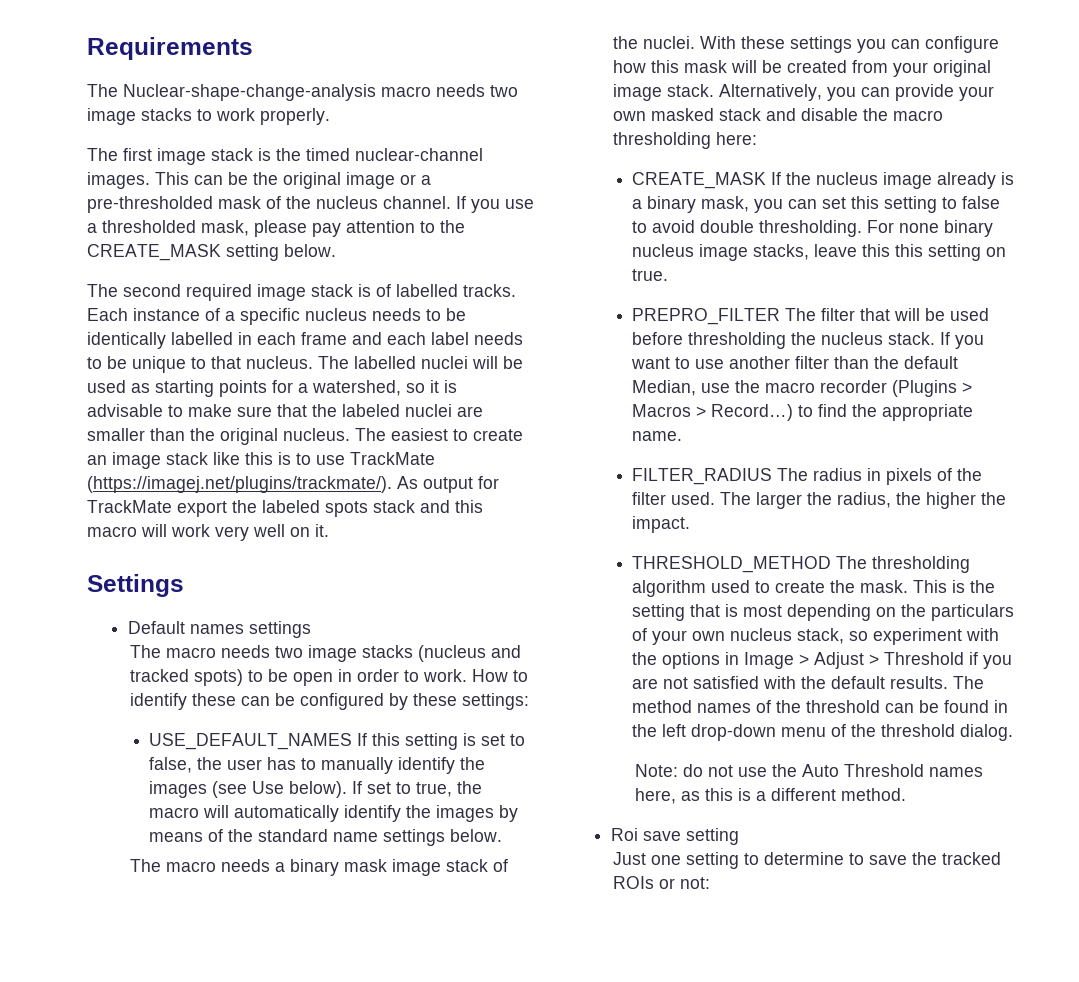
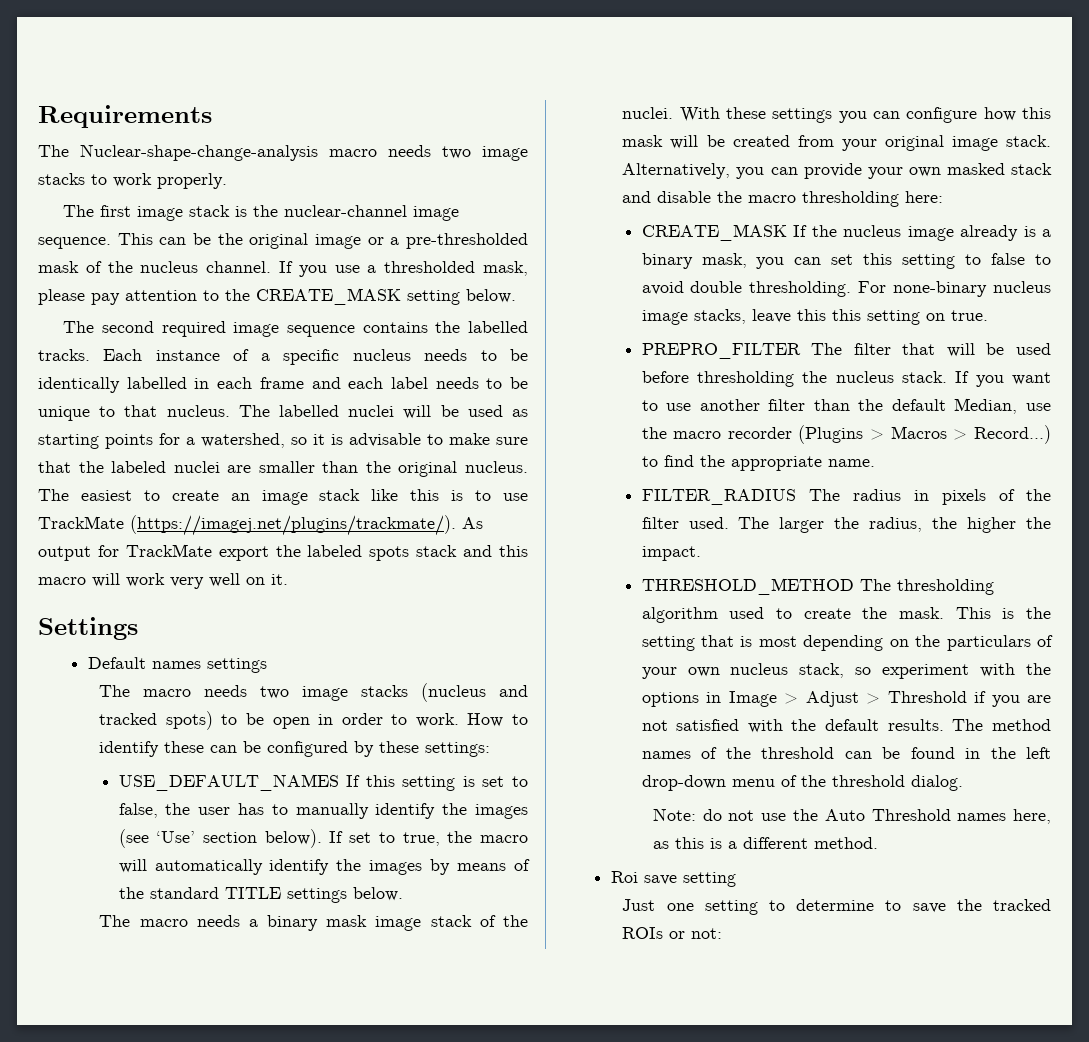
[306,148,483,161] [87,172,150,189] timed nuclear-channel images. -> [284,205,460,221] [38,237,111,249] nuclear-channel image sequence.
[311,284,391,297] stack is of -> [287,321,461,337] sequence contains the
[252,781,285,794] Use -> [156,831,258,843] ‘Use’ section
[333,832,379,842] name -> [224,887,281,899] TITLE
[899,220,994,237] none binary -> [893,281,988,297] none-binary

